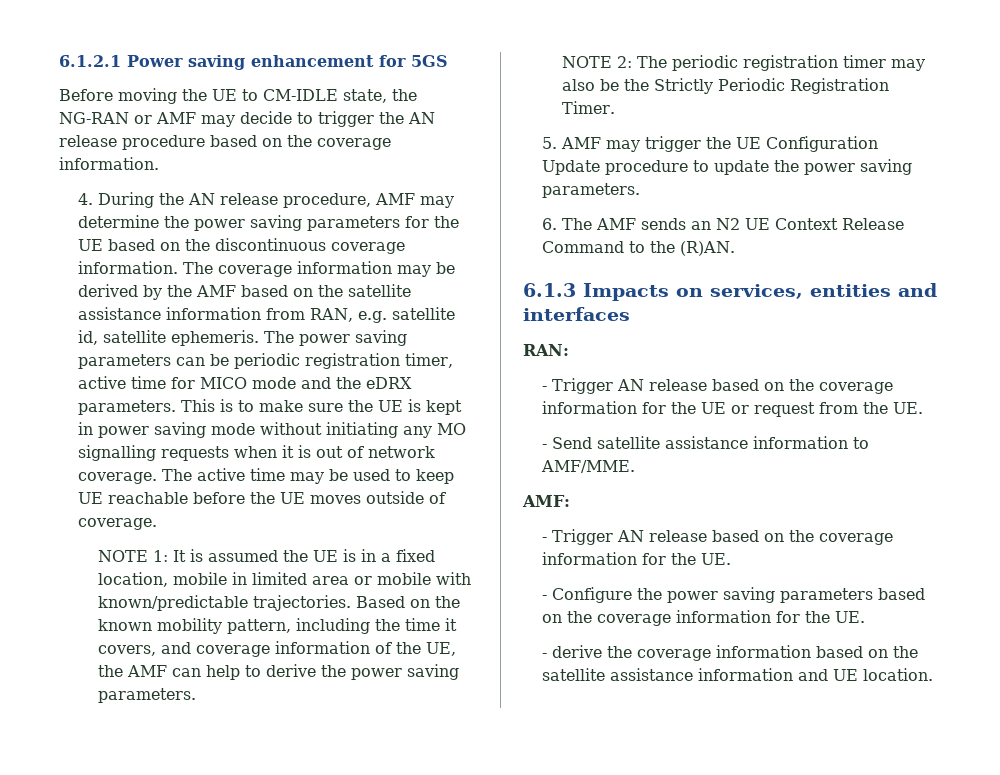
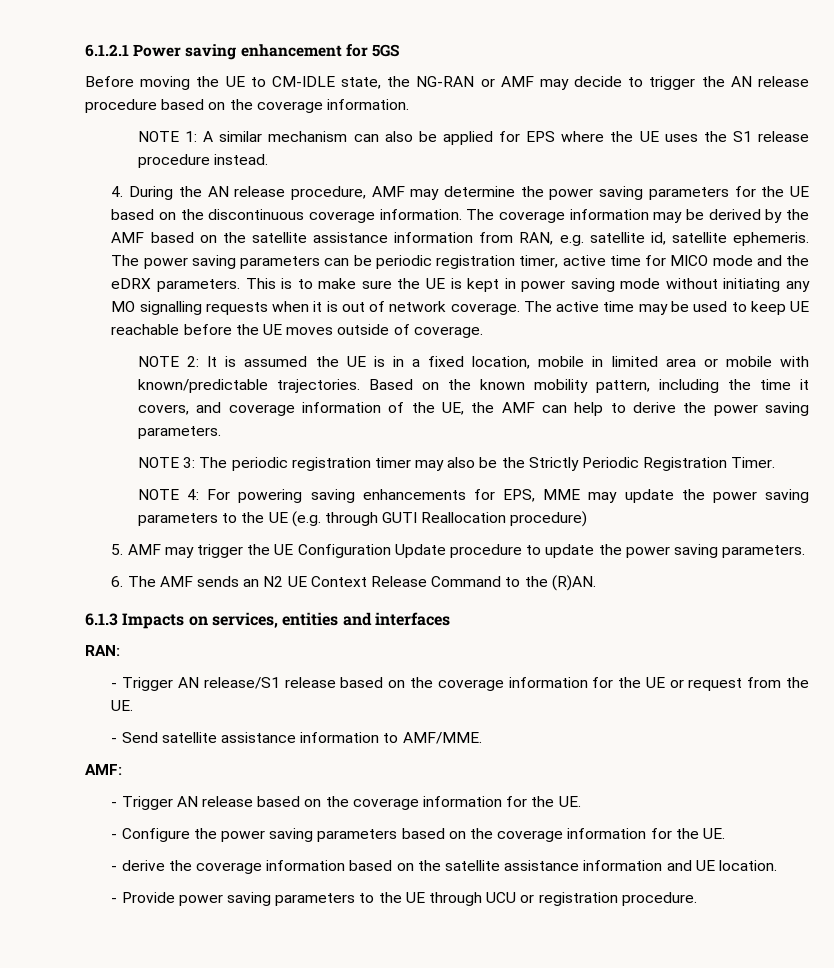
(159, 163) none -> [137,131,809,145] [137,154,269,168] // NOTE 1: A similar mechanism can also be applied for EPS where the UE uses the S1 release procedure instead.
[152,550,168,562] 1: -> [187,356,200,367] 2:
[616,56,632,68] 2: -> [183,457,196,468] 3:
(615, 107) none -> [137,489,809,503] [137,511,588,527] // NOTE 4: For powering saving enhancements for EPS, MME may update the power saving parameters to the UE (e.g. through GUTI Reallocation procedure)
(645, 385) none -> [203,677,280,689] release/S1
(934, 674) none -> [111,892,697,906] // - Provide power saving parameters to the UE through UCU or registration procedure.

